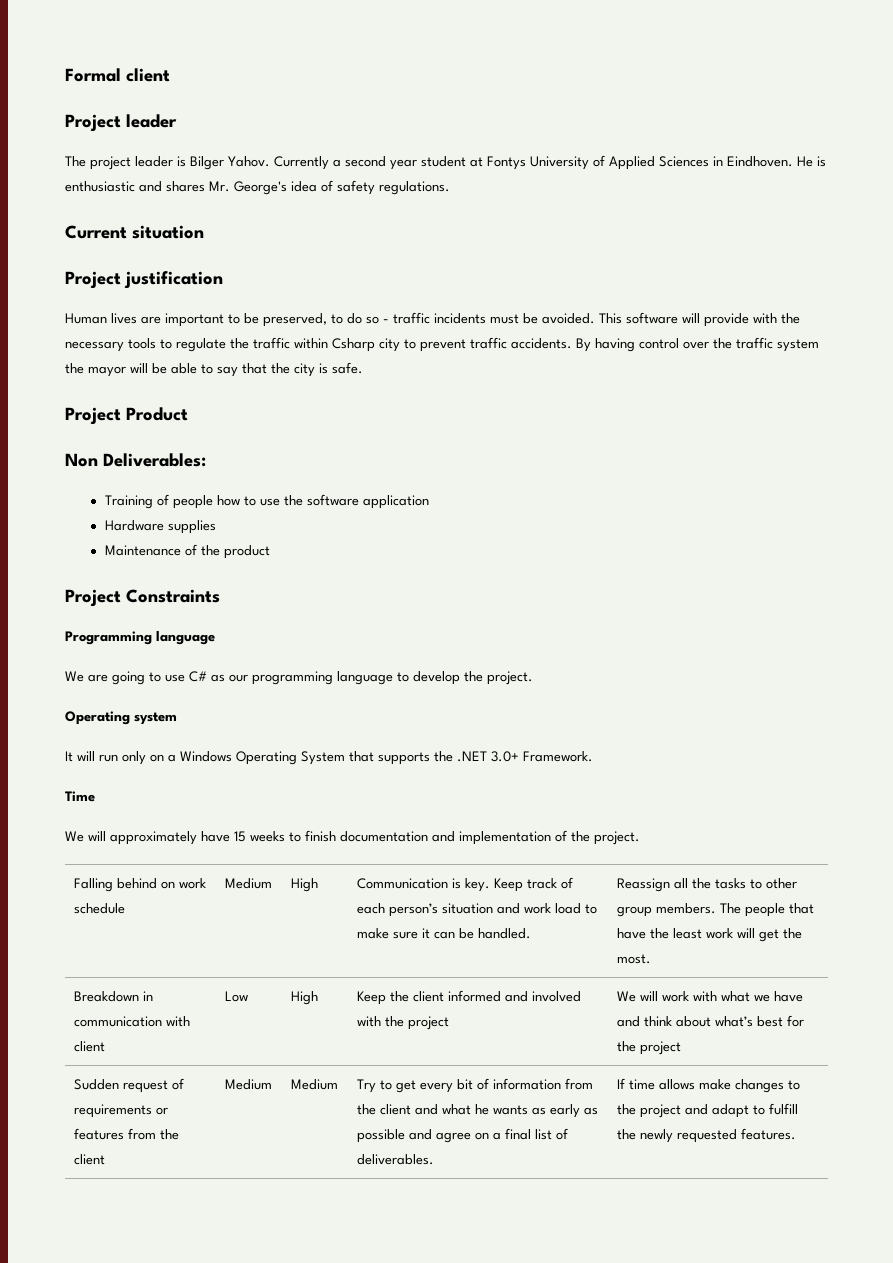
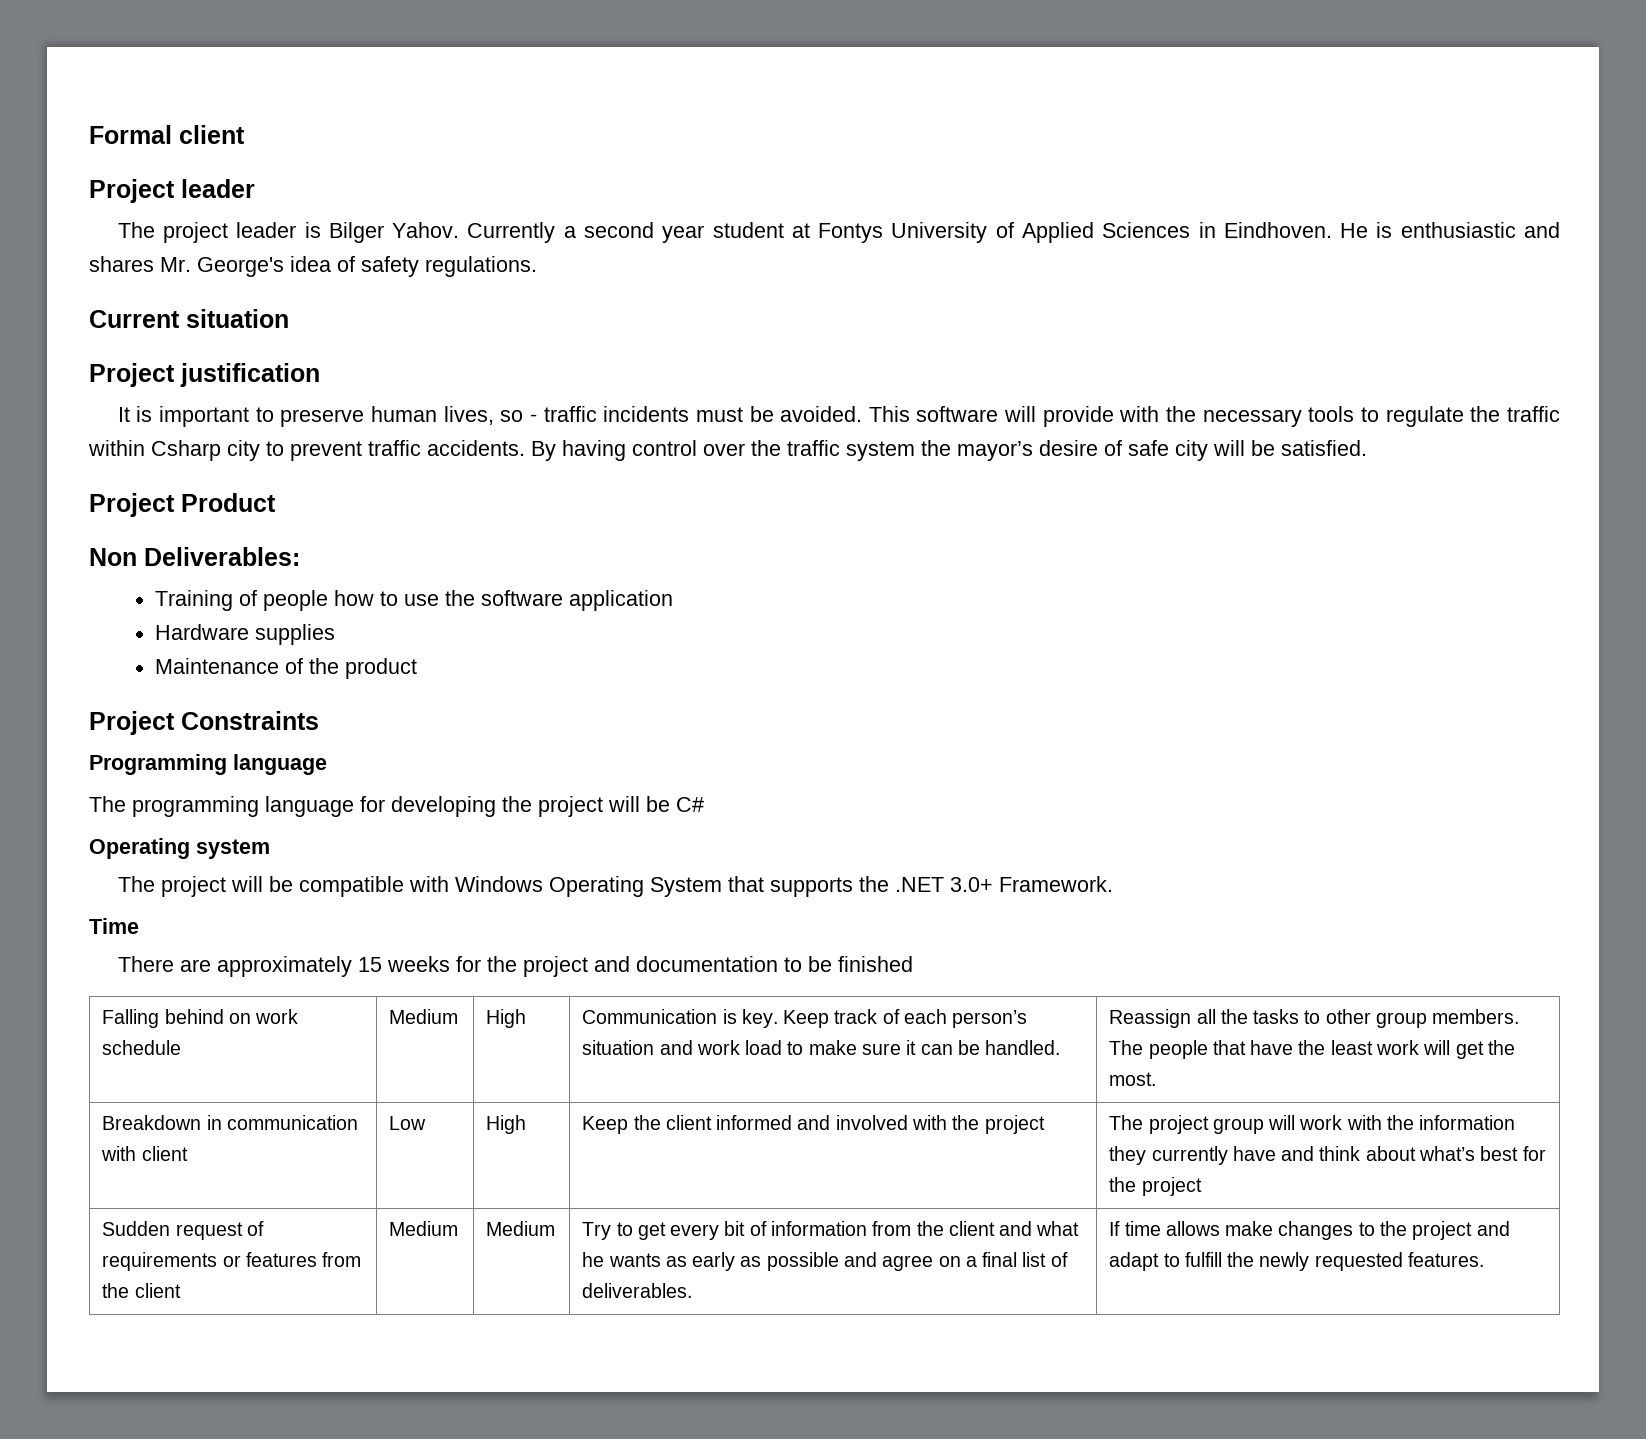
[65,313,362,327] Human lives are important to be preserved, to do -> [117,406,494,427] It is important to preserve human lives,
[88,362,363,377] mayor will be able to say that the city is safe. -> [957,440,1367,461] mayor’s desire of safe city will be satisfied.
[65,671,533,685] [65,711,177,725] [65,751,176,765] We are going to use C# as our programming language to develop the project. // Operating system // It will run only on a -> [89,796,704,817] [89,838,270,859] [117,876,449,897] The programming language for developing the project will be C# // Operating system // The project will be compatible with
[65,830,640,845] We will approximately have 15 weeks to finish documentation and implementation of the project. -> [117,956,913,977] There are approximately 15 weeks for the project and documentation to be finished
[616,991,770,1002] We will work with what we -> [1109,1115,1516,1134] [1109,1146,1228,1165] The project group will work with the information they currently

